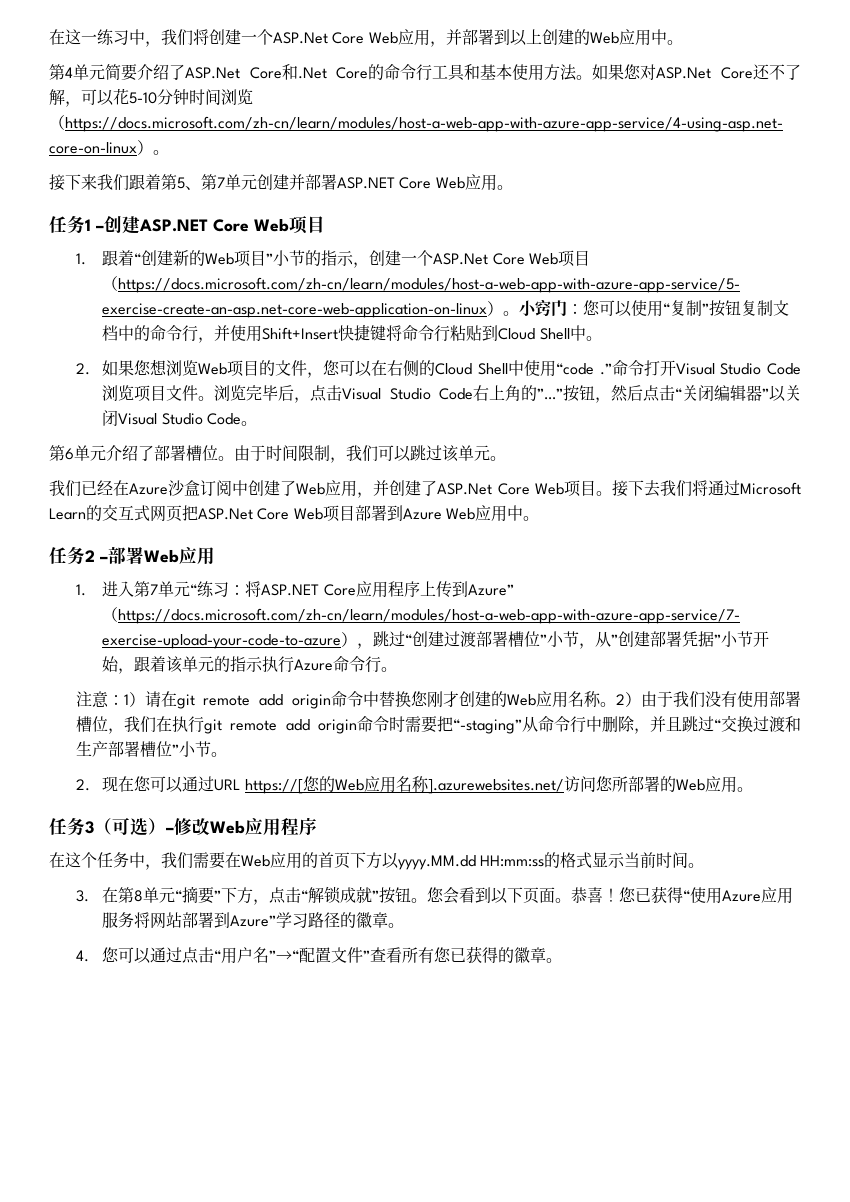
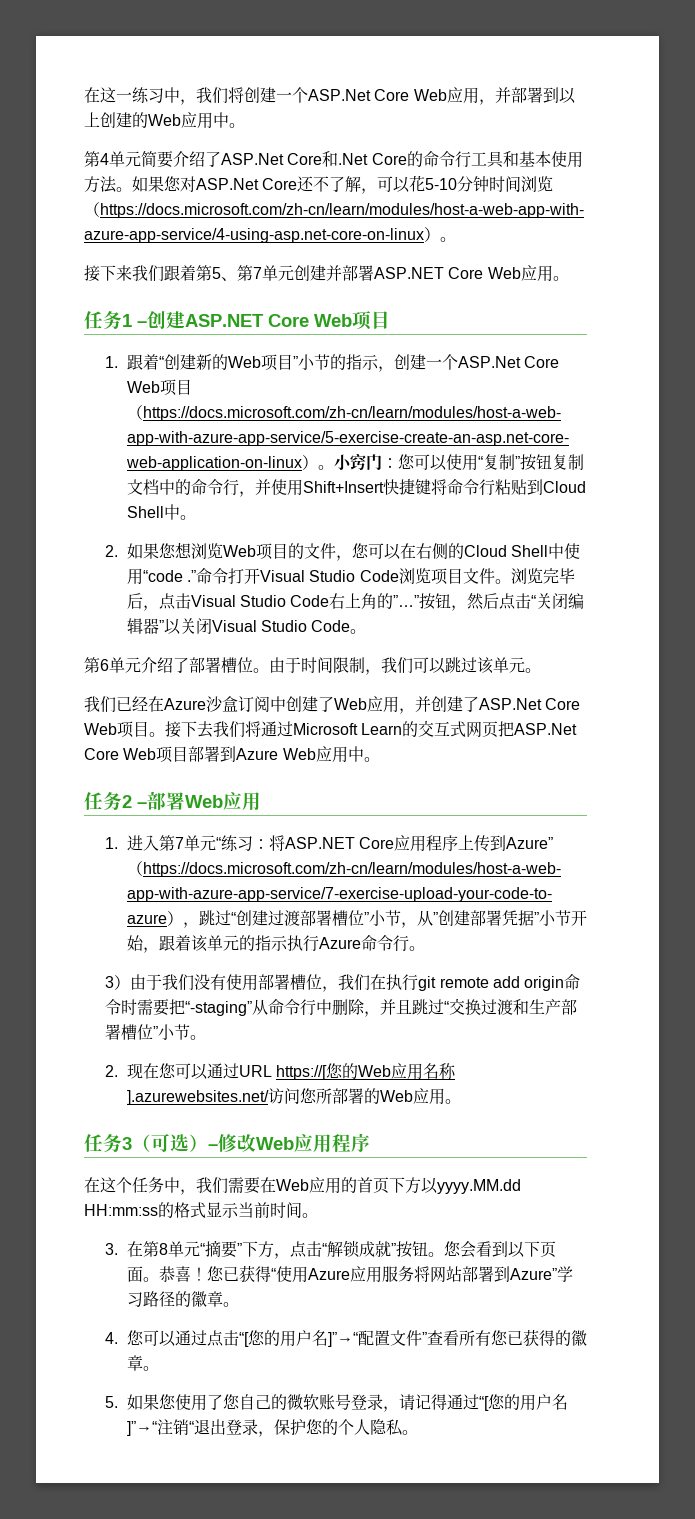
[75,691,625,709] 注意：1）请在git remote add origin命令中替换您刚才创建的Web应用名称。2 -> [105,976,115,988] 3
[214,947,300,964] “用户名”→“ -> [238,1330,358,1347] “[您的用户名]”→“
(563, 960) none -> [105,1394,568,1412] [126,1419,418,1437] // 5.如果您使用了您自己的微软账号登录，请记得通过“[您的用户名]”→“注销“退出登录，保护您的个人隐私。

